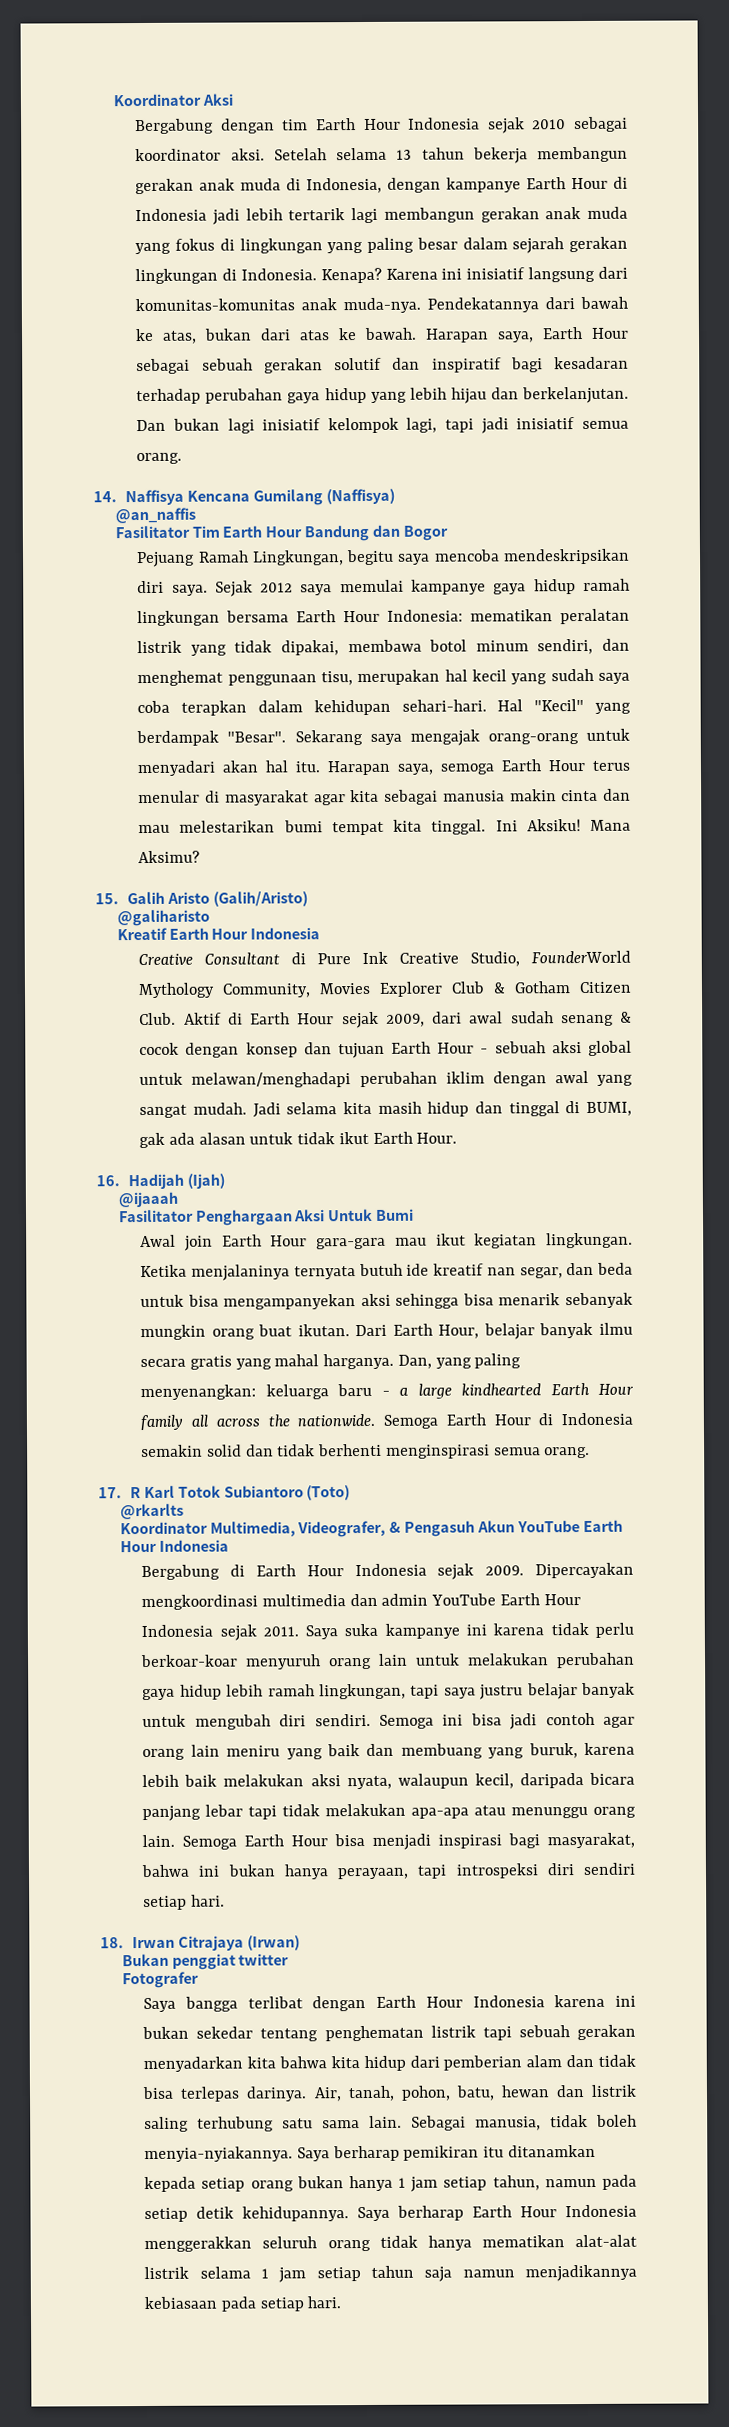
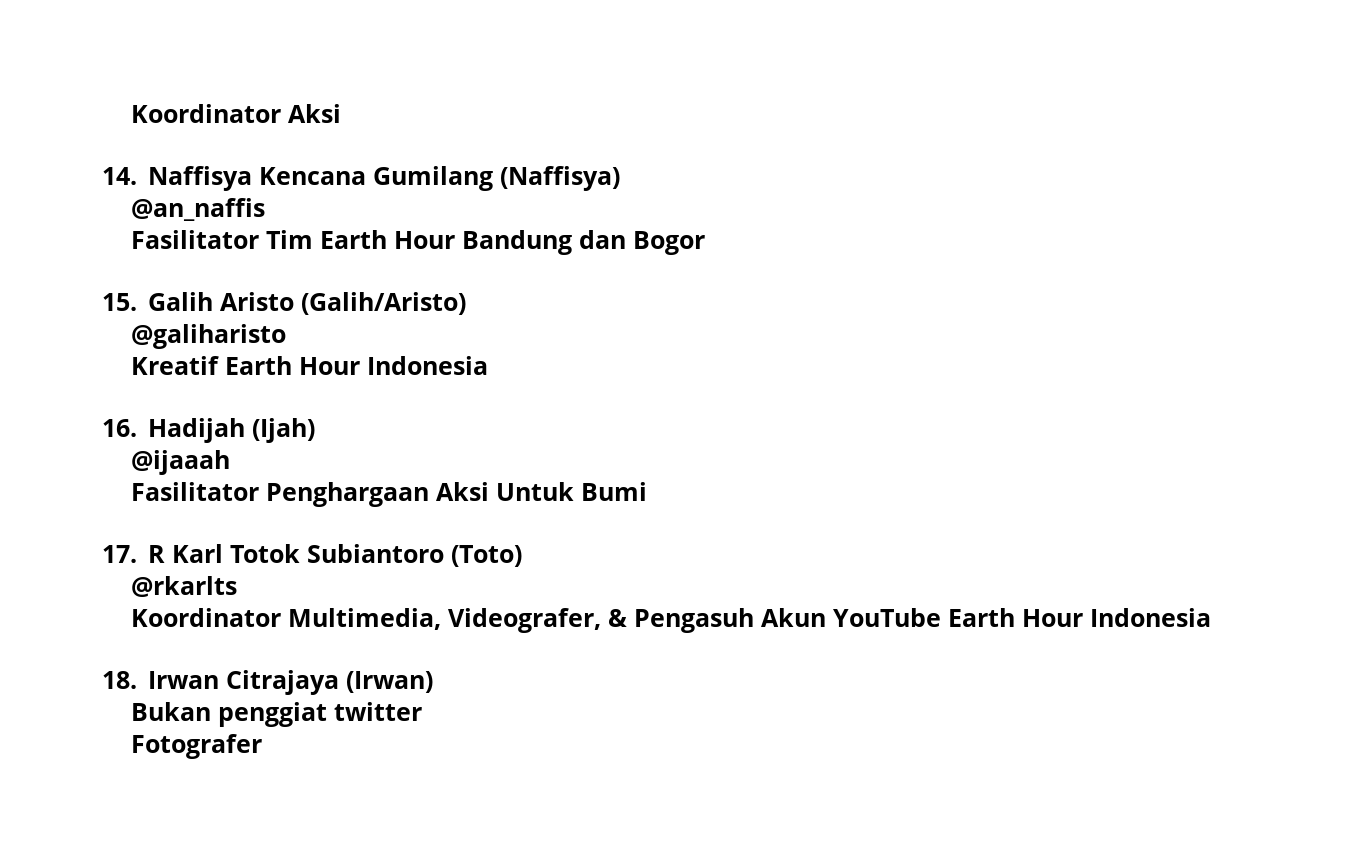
[135,116,629,135] [135,146,628,164] [135,176,629,195] [135,206,629,225] [135,236,628,255] [135,266,629,285] [135,296,628,314] [135,326,629,344] [136,356,629,375] [136,386,630,405] [136,417,630,434] [136,452,183,465] // Bergabung dengan tim Earth Hour Indonesia sejak 2010 sebagai koordinator aksi. Setelah selama 13 tahun bekerja membangun gerakan anak muda di Indonesia, dengan kampanye Earth Hour di Indonesia jadi lebih tertarik lagi membangun gerakan anak muda yang fokus di lingkungan yang paling besar dalam sejarah gerakan lingkungan di Indonesia. Kenapa? Karena ini inisiatif langsung dari komunitas-komunitas anak muda-nya. Pendekatannya dari bawah ke atas, bukan dari atas ke bawah. Harapan saya, Earth Hour sebagai sebuah gerakan solutif dan inspiratif bagi kesadaran terhadap perubahan gaya hidup yang lebih hijau dan berkelanjutan. Dan bukan lagi inisiatif kelompok lagi, tapi jadi inisiatif semua orang. -> (341, 113) none
[136,548,630,568] [137,578,631,597] [137,608,630,627] [137,638,631,656] [137,668,631,687] [137,698,632,716] [136,728,631,747] [137,759,630,777] [138,788,631,806] [138,819,632,836] [138,850,201,864] // Pejuang Ramah Lingkungan, begitu saya mencoba mendeskripsikan diri saya. Sejak 2012 saya memulai kampanye gaya hidup ramah lingkungan bersama Earth Hour Indonesia: mematikan peralatan listrik yang tidak dipakai, membawa botol minum sendiri, dan menghemat penggunaan tisu, merupakan hal kecil yang sudah saya coba terapkan dalam kehidupan sehari-hari. Hal "Kecil" yang berdampak "Besar". Sekarang saya mengajak orang-orang untuk menyadari akan hal itu. Harapan saya, semoga Earth Hour terus menular di masyarakat agar kita sebagai manusia makin cinta dan mau melestarikan bumi tempat kita tinggal. Ini Aksiku! Mana Aksimu? -> (705, 243) none
[138,950,631,967] [138,981,632,999] [139,1011,632,1029] [139,1040,632,1059] [139,1070,633,1088] [139,1101,632,1119] [139,1131,458,1149] // Creative Consultant di Pure Ink Creative Studio, FounderWorld Mythology Community, Movies Explorer Club & Gotham Citizen Club. Aktif di Earth Hour sejak 2009, dari awal sudah senang & cocok dengan konsep dan tujuan Earth Hour - sebuah aksi global untuk melawan/menghadapi perubahan iklim dengan awal yang sangat mudah. Jadi selama kita masih hidup dan tinggal di BUMI, gak ada alasan untuk tidak ikut Earth Hour. -> (488, 365) none
[140,1232,634,1251] [140,1262,633,1281] [140,1292,633,1310] [140,1322,633,1341] [140,1353,522,1370] [140,1382,635,1401] [140,1412,633,1431] [141,1443,591,1459] // Awal join Earth Hour gara-gara mau ikut kegiatan lingkungan. Ketika menjalaninya ternyata butuh ide kreatif nan segar, dan beda untuk bisa mengampanyekan aksi sehingga bisa menarik sebanyak mungkin orang buat ikutan. Dari Earth Hour, belajar banyak ilmu secara gratis yang mahal harganya. Dan, yang paling menyenangkan: keluarga baru - a large kindhearted Earth Hour family all across the nationwide. Semoga Earth Hour di Indonesia semakin solid dan tidak berhenti menginspirasi semua orang. -> (647, 491) none
[141,1562,635,1581] [141,1593,581,1611] [141,1622,635,1641] [141,1652,636,1670] [142,1682,635,1701] [142,1712,635,1730] [142,1742,635,1761] [142,1772,636,1790] [142,1803,637,1822] [142,1832,636,1850] [141,1862,637,1880] [143,1894,225,1911] // Bergabung di Earth Hour Indonesia sejak 2009. Dipercayakan mengkoordinasi multimedia dan admin YouTube Earth Hour Indonesia sejak 2011. Saya suka kampanye ini karena tidak perlu berkoar-koar menyuruh orang lain untuk melakukan perubahan gaya hidup lebih ramah lingkungan, tapi saya justru belajar banyak untuk mengubah diri sendiri. Semoga ini bisa jadi contoh agar orang lain meniru yang baik dan membuang yang buruk, karena lebih baik melakukan aksi nyata, walaupun kecil, daripada bicara panjang lebar tapi tidak melakukan apa-apa atau menunggu orang lain. Semoga Earth Hour bisa menjadi inspirasi bagi masyarakat, bahwa ini bukan hanya perayaan, tapi introspeksi diri sendiri setiap hari. -> (1211, 617) none
[143,1994,637,2013] [142,2024,637,2042] [143,2054,637,2073] [142,2084,638,2102] [144,2114,638,2133] [144,2144,596,2163] [144,2174,637,2193] [144,2204,637,2223] [144,2234,637,2253] [144,2264,638,2283] [144,2296,342,2312] // Saya bangga terlibat dengan Earth Hour Indonesia karena ini bukan sekedar tentang penghematan listrik tapi sebuah gerakan menyadarkan kita bahwa kita hidup dari pemberian alam dan tidak bisa terlepas darinya. Air, tanah, pohon, batu, hewan dan listrik saling terhubung satu sama lain. Sebagai manusia, tidak boleh menyia-nyiakannya. Saya berharap pemikiran itu ditanamkan kepada setiap orang bukan hanya 1 jam setiap tahun, namun pada setiap detik kehidupannya. Saya berharap Earth Hour Indonesia menggerakkan seluruh orang tidak hanya mematikan alat-alat listrik selama 1 jam setiap tahun saja namun menjadikannya kebiasaan pada setiap hari. -> (262, 746) none

